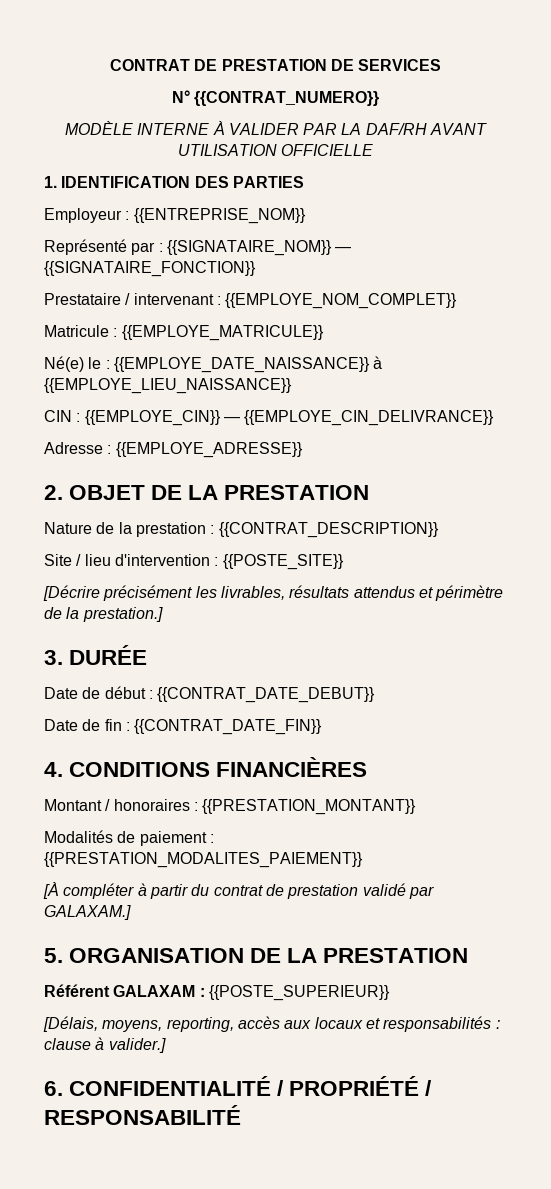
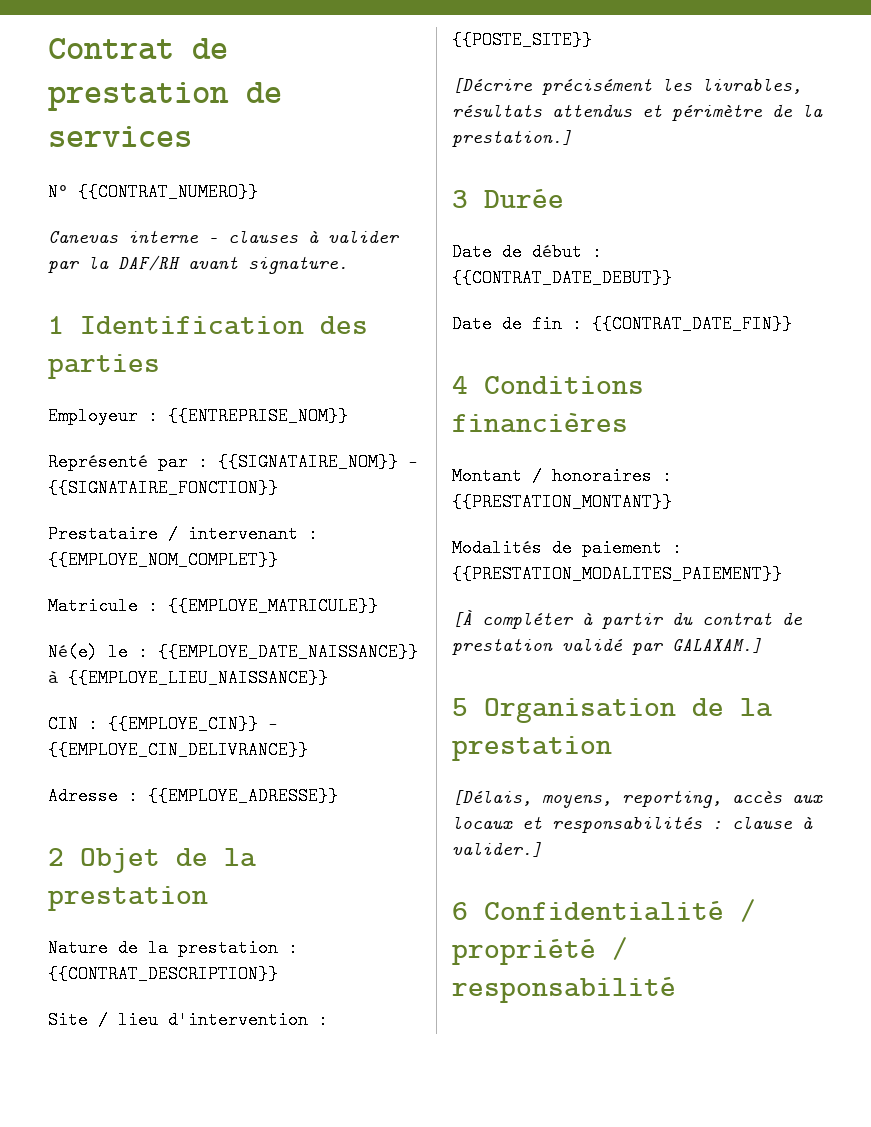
[109,59,442,71] [171,90,380,106] [64,121,488,135] [177,144,374,156] [44,176,304,188] CONTRAT DE PRESTATION DE SERVICES // N° {{CONTRAT_NUMERO}} // MODÈLE INTERNE À VALIDER PAR LA DAF/RH AVANT UTILISATION OFFICIELLE // 1. IDENTIFICATION DES PARTIES -> [48,38,228,60] [48,82,282,111] [48,126,192,147] [48,183,258,201] [48,230,399,243] [48,255,348,274] [48,316,368,335] [48,354,160,379] Contrat de prestation de services // N° {{CONTRAT_NUMERO}} // Canevas interne — clauses à valider par la DAF/RH avant signature. // 1 Identification des parties
[44,485,370,500] 2. OBJET DE LA PRESTATION -> [48,848,256,873] [48,886,208,911] 2 Objet de la prestation
[44,645,148,665] 3. DURÉE -> [452,189,564,208] 3 Durée
[44,757,368,777] 4. CONDITIONS FINANCIÈRES -> [452,376,644,394] [452,413,628,433] 4 Conditions financières
[44,948,469,963] [44,984,390,1001] 5. ORGANISATION DE LA PRESTATION // Référent GALAXAM : {{POSTE_SUPERIEUR}} -> [452,698,772,723] [452,736,612,761] 5 Organisation de la prestation
[44,1076,433,1096] [44,1105,241,1125] 6. CONFIDENTIALITÉ / PROPRIÉTÉ / RESPONSABILITÉ -> [452,899,756,922] [452,937,628,965] [452,977,676,1003] 6 Confidentialité / propriété / responsabilité

